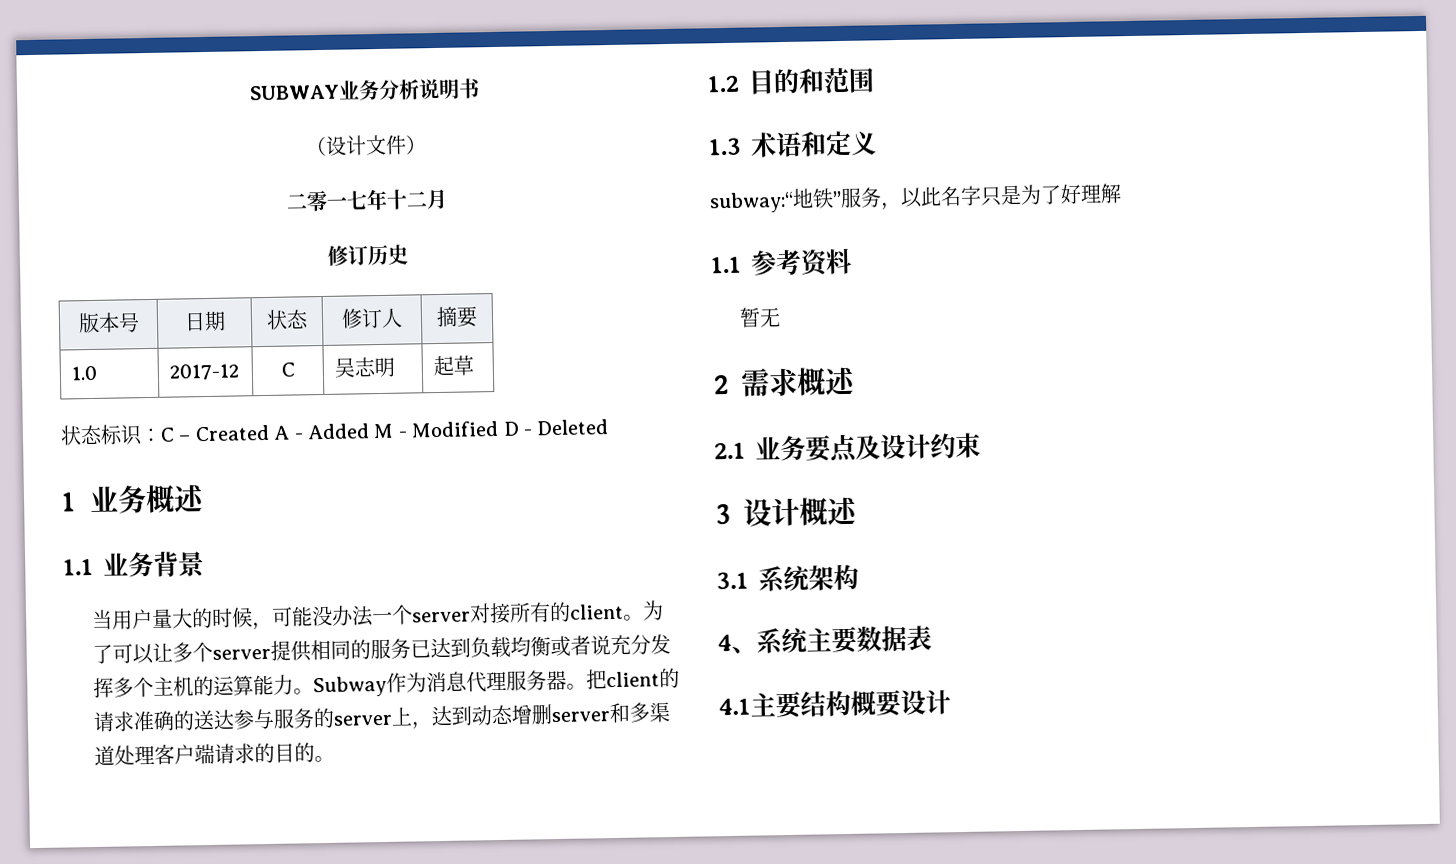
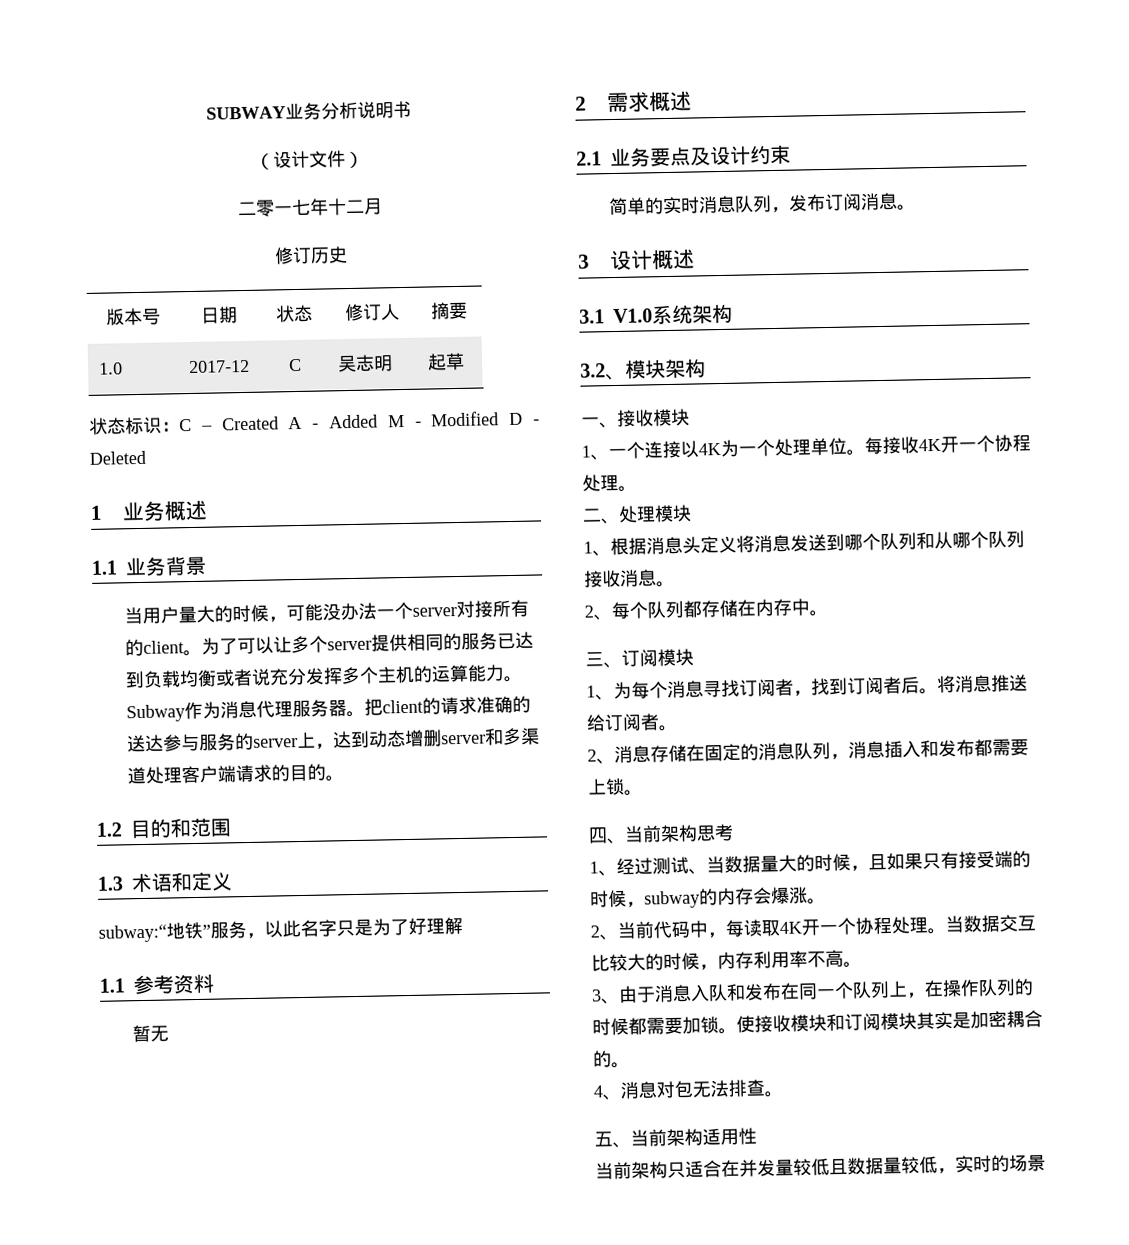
(981, 445) none -> [608,192,916,216] // 简单的实时消息队列，发布订阅消息。
(749, 580) none -> [613,308,653,324] V1.0
[717,625,932,655] [718,689,951,719] 4、系统主要数据表 // 4.1主要结构概要设计 -> [580,358,706,381] [581,408,690,429] [581,434,1031,461] [582,474,637,492] [582,504,692,525] [583,530,1025,557] [584,569,675,588] [584,598,828,621] [585,648,694,669] [586,674,1028,701] [586,713,678,732] [587,738,1029,765] [587,777,643,796] [588,823,734,845] [589,850,1031,877] [590,886,826,909] [590,914,1036,941] [591,949,862,972] [591,978,1034,1005] [592,1010,1043,1036] [593,1050,630,1069] [593,1079,783,1101] [594,1127,757,1149] [595,1154,1046,1180] 3.2、模块架构 // 一、接收模块 // 1、一个连接以4K为一个处理单位。每接收4K开一个协程处理。 // 二、处理模块 // 1、根据消息头定义将消息发送到哪个队列和从哪个队列接收消息。 // 2、每个队列都存储在内存中。 // 三、订阅模块 // 1、为每个消息寻找订阅者，找到订阅者后。将消息推送给订阅者。 // 2、消息存储在固定的消息队列，消息插入和发布都需要上锁。 // 四、当前架构思考 // 1、经过测试、当数据量大的时候，且如果只有接受端的时候，subway的内存会爆涨。 // 2、当前代码中，每读取4K开一个协程处理。当数据交互比较大的时候，内存利用率不高。 // 3、由于消息入队和发布在同一个队列上，在操作队列的时候都需要加锁。使接收模块和订阅模块其实是加密耦合的。 // 4、消息对包无法排查。 // 五、当前架构适用性 // 当前架构只适合在并发量较低且数据量较低，实时的场景

